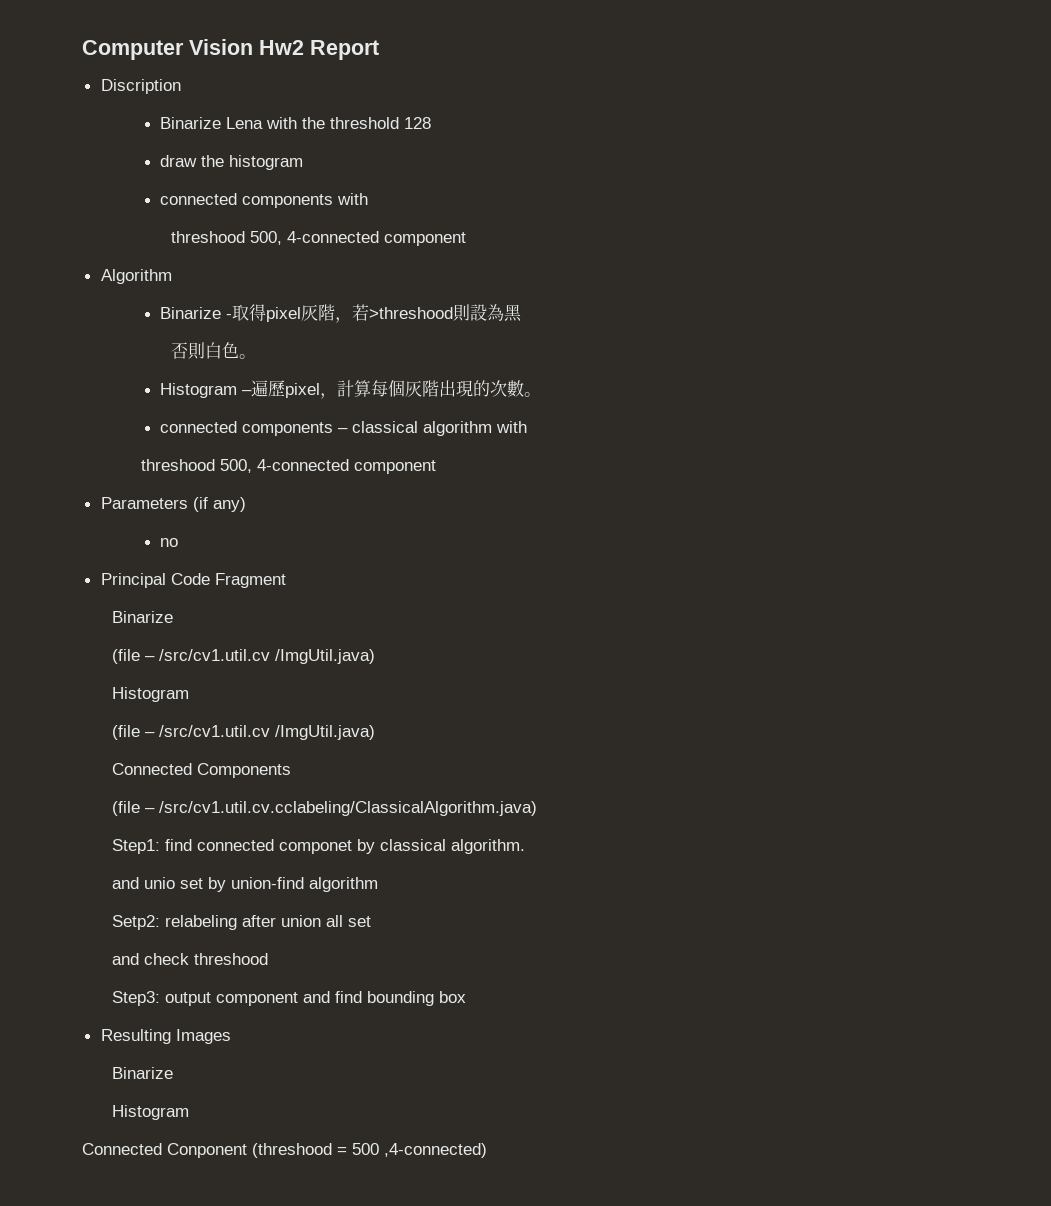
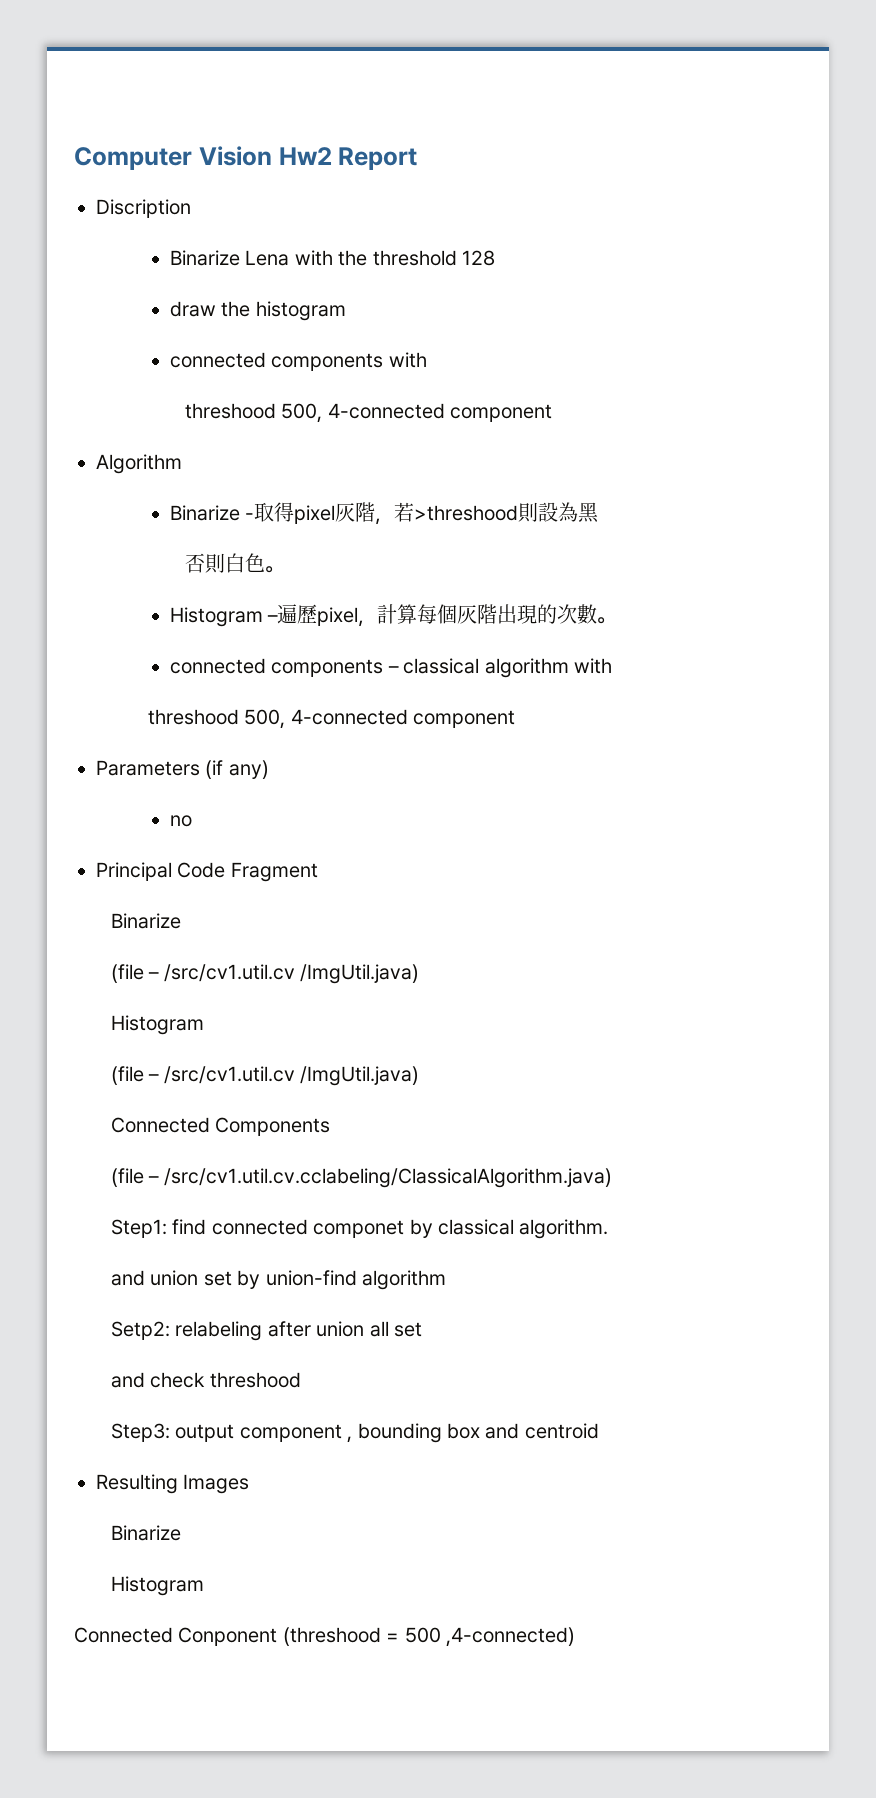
[143,877,175,889] unio -> [150,1270,199,1286] union
[302,991,362,1003] and find -> [347,1436,353,1443] ,
(466, 997) none -> [485,1423,599,1439] and centroid

